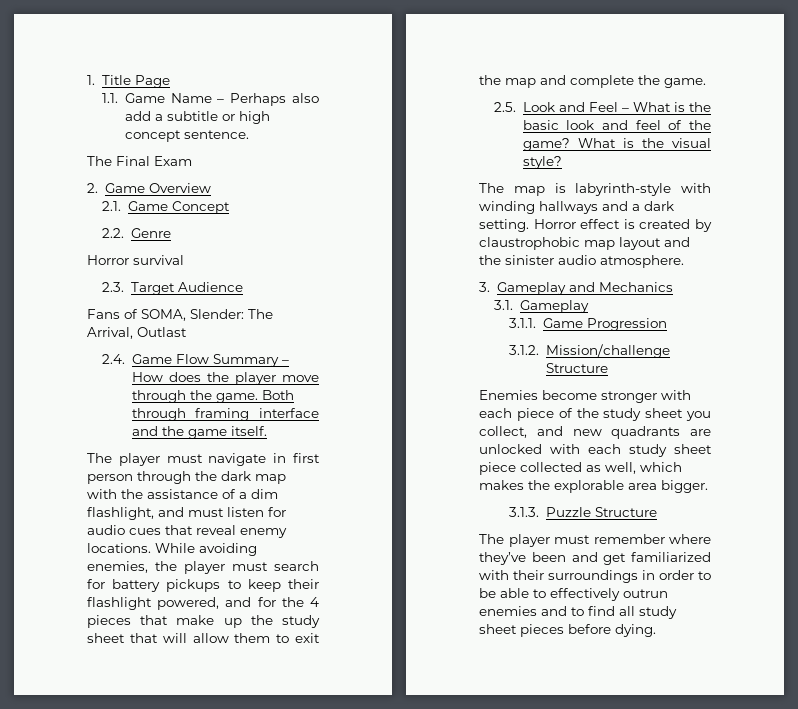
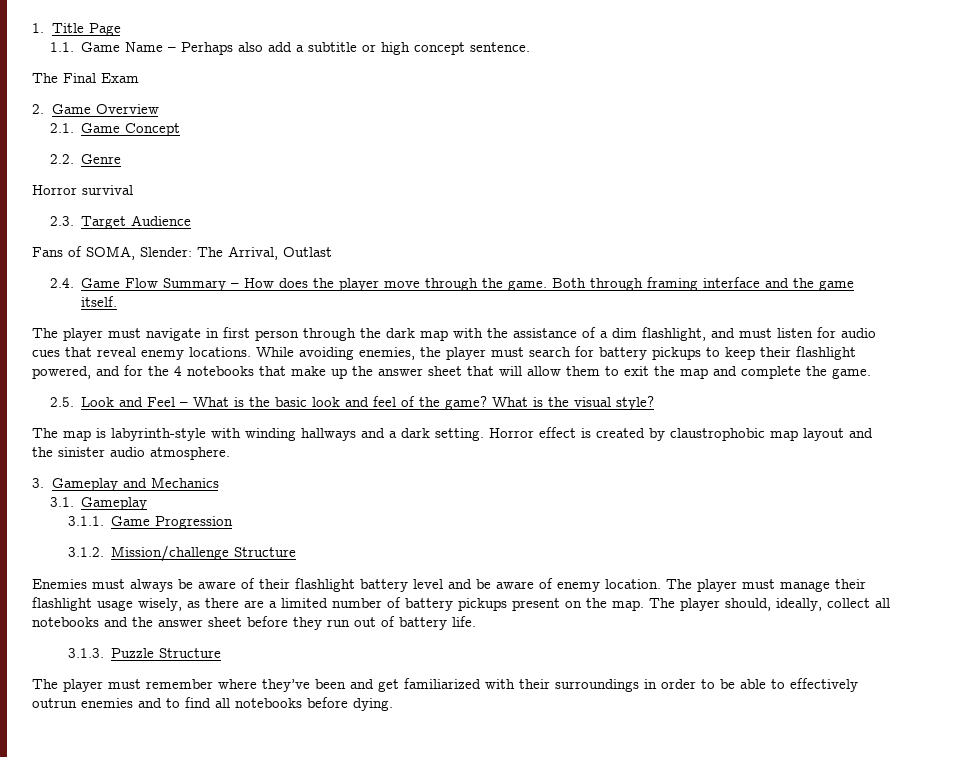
[87,615,131,628] pieces -> [187,366,254,376] notebooks
[282,615,320,628] study -> [378,368,423,376] answer
[542,390,691,403] [479,408,711,421] [479,426,711,439] [479,444,712,457] [479,462,682,475] [479,480,708,493] become stronger with each piece of the study sheet you collect, and new quadrants are unlocked with each study sheet piece collected as well, which makes the explorable area bigger. -> [92,578,866,592] [32,597,890,611] [32,616,476,630] must always be aware of their flashlight battery level and be aware of enemy location. The player must manage their flashlight usage wisely, as there are a limited number of battery pickups present on the map. The player should, ideally, collect all notebooks and the answer sheet before they run out of battery life.
[639,606,677,619] [479,624,564,637] study sheet pieces -> [235,698,302,708] notebooks

